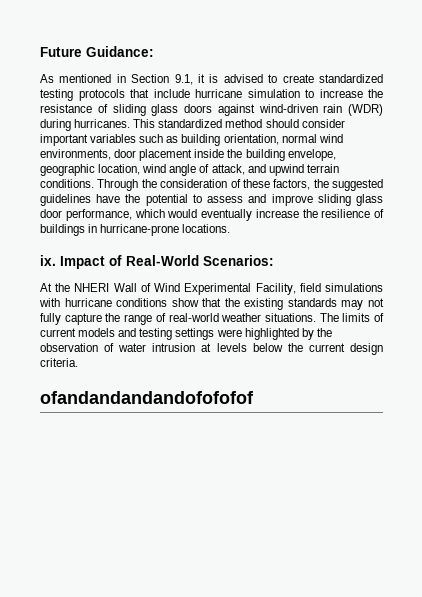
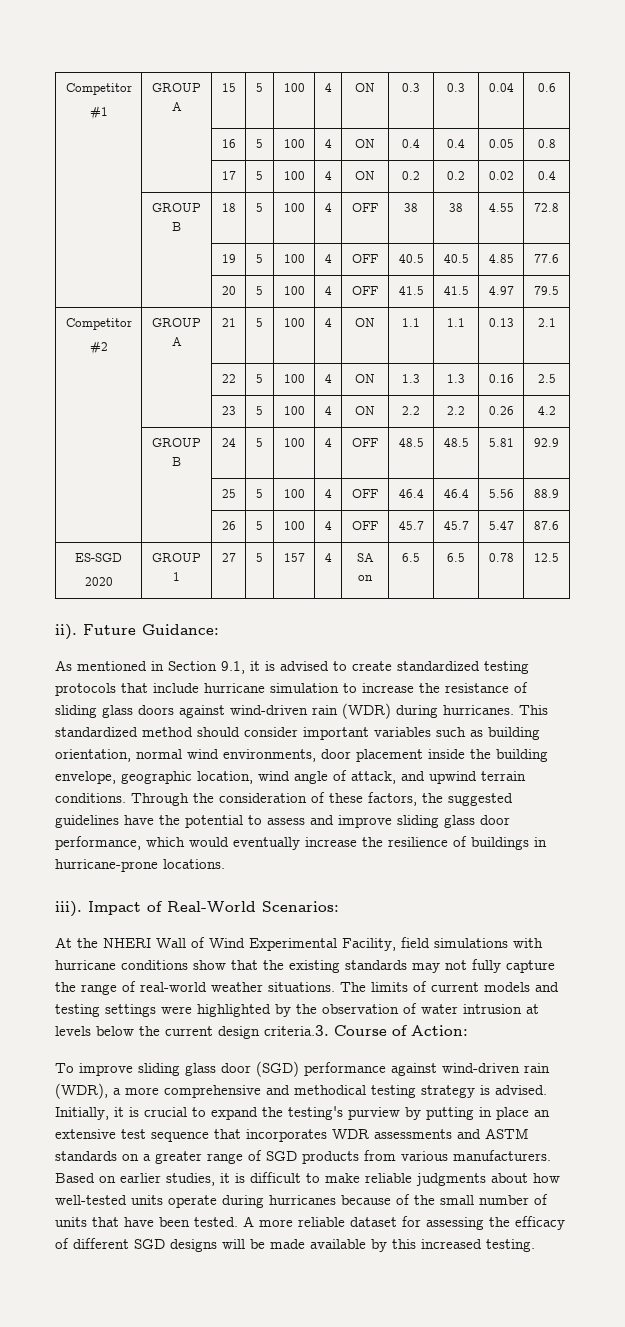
(40, 52) none -> [65,83,132,95] [89,106,108,120] [152,83,201,92] [171,102,182,111] [221,83,236,92] [256,83,263,92] [283,83,305,92] [324,83,332,92] [355,83,375,92] [402,83,420,92] [447,83,465,92] [488,83,514,92] [537,83,556,92] [221,139,236,148] [256,139,263,148] [283,139,305,148] [324,139,332,148] [355,139,375,148] [402,139,420,148] [447,139,465,148] [488,139,514,148] [537,139,556,148] [221,171,236,180] [256,171,263,180] [283,171,305,180] [324,171,332,180] [355,171,375,180] [402,171,420,180] [447,171,465,180] [488,171,514,180] [537,171,556,180] [152,203,201,212] [172,222,181,231] [221,203,236,212] [256,203,263,212] [283,203,305,212] [324,203,332,212] [352,203,378,212] [404,203,418,212] [449,203,463,212] [488,203,514,212] [534,203,559,212] [221,254,236,263] [256,254,263,263] [283,254,305,263] [324,254,332,263] [352,254,378,263] [398,254,424,263] [443,254,469,263] [488,254,514,263] [534,254,559,263] [221,286,236,295] [256,286,263,295] [283,286,305,295] [324,286,332,295] [352,286,378,295] [398,286,424,295] [443,286,469,295] [488,286,514,295] [534,286,559,295] [65,318,132,330] [89,341,108,355] [152,318,201,327] [171,337,182,346] [221,318,236,327] [256,318,263,327] [283,318,305,327] [324,318,332,327] [355,318,375,327] [402,318,420,327] [447,318,465,327] [488,318,514,327] [537,318,556,327] [221,374,236,383] [256,374,263,383] [283,374,305,383] [324,374,332,383] [355,374,375,383] [402,374,420,383] [447,374,465,383] [488,374,514,383] [537,374,556,383] [221,406,236,415] [256,406,263,415] [283,406,305,415] [324,406,332,415] [355,406,375,415] [402,406,420,415] [447,406,465,415] [488,406,514,415] [537,406,556,415] [152,438,201,447] [172,457,181,466] [221,438,236,447] [256,438,263,447] [283,438,305,447] [324,438,332,447] [352,438,378,447] [398,438,424,447] [443,438,469,447] [488,438,514,447] [534,438,559,447] [221,489,236,498] [256,489,263,498] [283,489,305,498] [324,489,332,498] [352,489,378,498] [398,489,424,498] [443,489,469,498] [488,489,514,498] [534,489,559,498] [221,521,236,530] [256,521,263,530] [283,521,305,530] [324,521,332,530] [352,521,378,530] [398,521,424,530] [443,521,469,530] [488,521,514,530] [534,521,559,530] [75,553,122,562] [84,577,113,586] [152,553,201,562] [173,572,180,581] [221,553,236,562] [256,553,263,562] [283,553,305,562] [324,553,332,562] [356,553,374,562] [358,575,373,581] [402,553,420,562] [447,553,465,562] [488,553,514,562] [534,553,559,562] [55,624,77,640] Competitor // #1 | GROUP A | 15 | 5 | 100 | 4 | ON | 0.3 | 0.3 | 0.04 | 0.6 // | | 16 | 5 | 100 | 4 | ON | 0.4 | 0.4 | 0.05 | 0.8 // | | 17 | 5 | 100 | 4 | ON | 0.2 | 0.2 | 0.02 | 0.4 // | GROUP B | 18 | 5 | 100 | 4 | OFF | 38 | 38 | 4.55 | 72.8 // | | 19 | 5 | 100 | 4 | OFF | 40.5 | 40.5 | 4.85 | 77.6 // | | 20 | 5 | 100 | 4 | OFF | 41.5 | 41.5 | 4.97 | 79.5 // Competitor // #2 | GROUP A | 21 | 5 | 100 | 4 | ON | 1.1 | 1.1 | 0.13 | 2.1 // | | 22 | 5 | 100 | 4 | ON | 1.3 | 1.3 | 0.16 | 2.5 // | | 23 | 5 | 100 | 4 | ON | 2.2 | 2.2 | 0.26 | 4.2 // | GROUP B | 24 | 5 | 100 | 4 | OFF | 48.5 | 48.5 | 5.81 | 92.9 // | | 25 | 5 | 100 | 4 | OFF | 46.4 | 46.4 | 5.56 | 88.9 // | | 26 | 5 | 100 | 4 | OFF | 45.7 | 45.7 | 5.47 | 87.6 // ES-SGD // 2020 | GROUP 1 | 27 | 5 | 157 | 4 | SA on | 6.5 | 6.5 | 0.78 | 12.5 // ii).
[40,255,56,266] ix. -> [55,901,82,917] iii).
[40,358,78,367] [40,391,254,404] criteria. // ofandandandandofofofof -> [264,1025,468,1036] [55,1061,550,1077] [55,1083,547,1099] [55,1106,550,1120] [55,1128,529,1142] [55,1150,551,1164] [55,1172,560,1186] [55,1194,548,1208] [55,1216,565,1230] [55,1238,535,1252] criteria.3. Course of Action: // To improve sliding glass door (SGD) performance against wind-driven rain (WDR), a more comprehensive and methodical testing strategy is advised. Initially, it is crucial to expand the testing's purview by putting in place an extensive test sequence that incorporates WDR assessments and ASTM standards on a greater range of SGD products from various manufacturers. Based on earlier studies, it is difficult to make reliable judgments about how well-tested units operate during hurricanes because of the small number of units that have been tested. A more reliable dataset for assessing the efficacy of different SGD designs will be made available by this increased testing.

